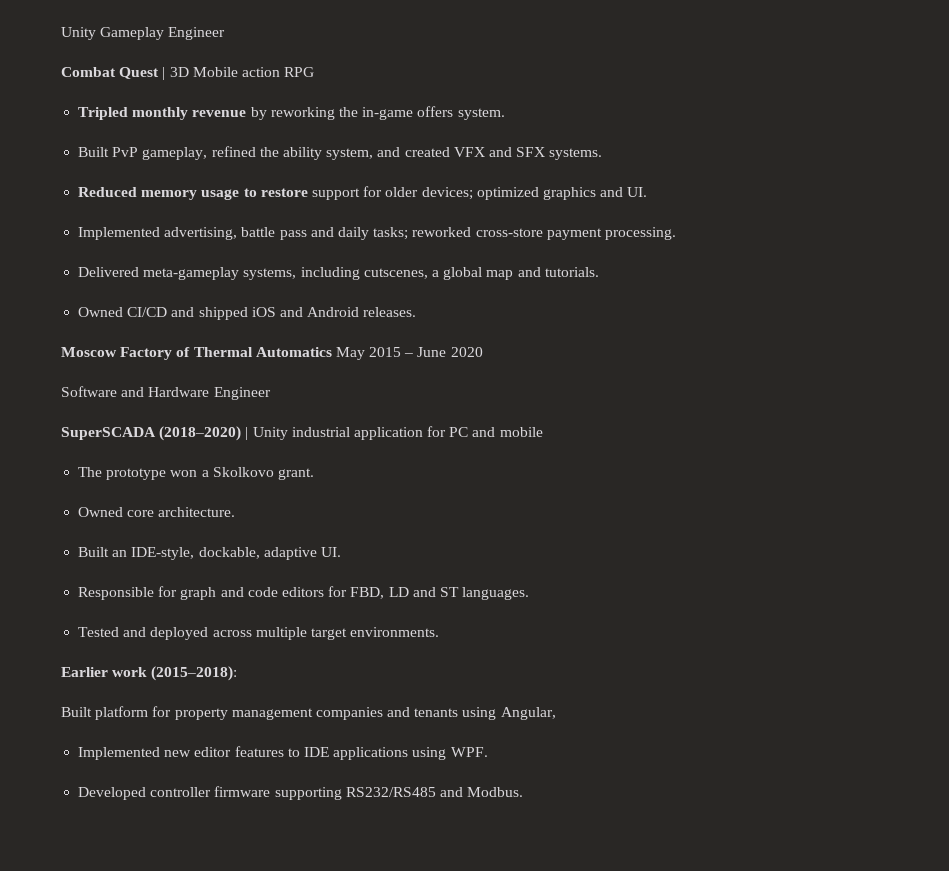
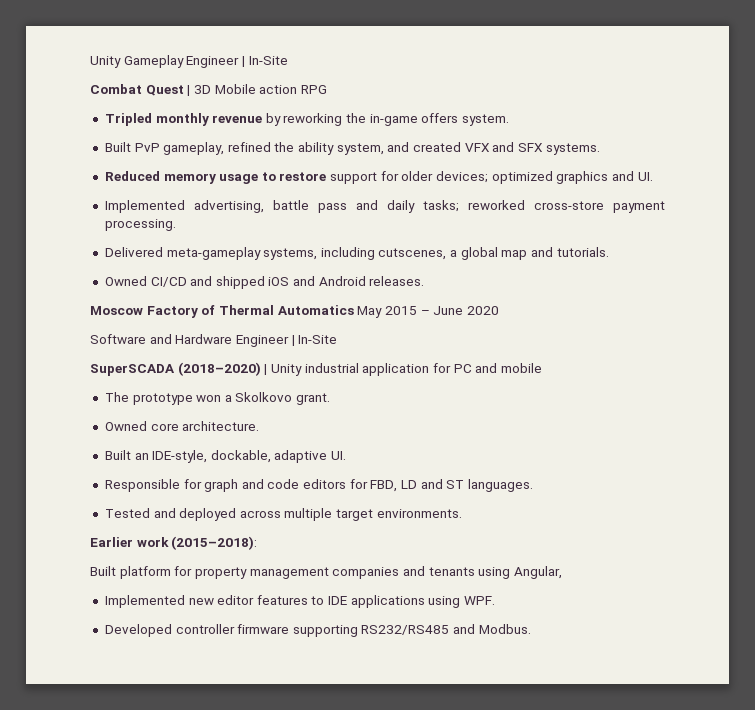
(226, 33) none -> [241,56,288,67] | In-Site
(271, 393) none -> [291,335,338,346] | In-Site

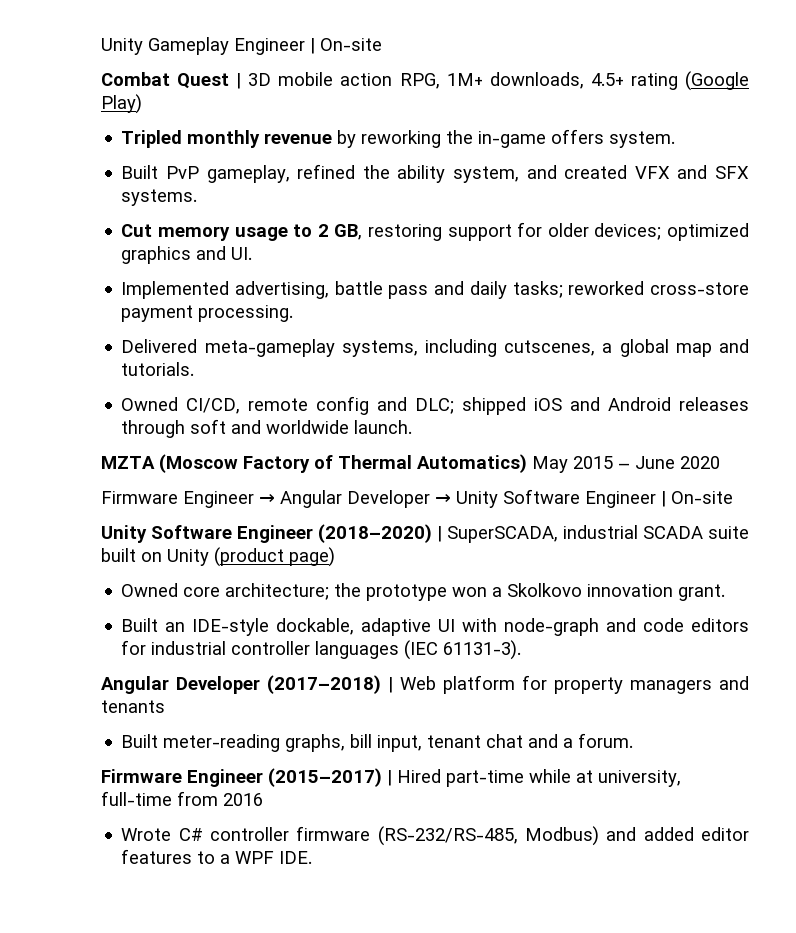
[248,56,288,65] In-Site -> [320,38,382,51] On-site
[214,84,327,94] Mobile action RPG -> [278,71,749,91] [101,94,142,114] mobile action RPG, 1M+ downloads, 4.5+ rating (Google Play)
[104,171,160,181] Reduced -> [121,224,153,237] Cut
[279,172,327,181] restore -> [317,224,442,241] 2 GB, restoring
[150,276,425,289] [90,306,143,315] CI/CD and shipped iOS and Android releases. // Moscow -> [186,396,749,415] [121,419,413,438] [101,454,238,473] CI/CD, remote config and DLC; shipped iOS and Android releases through soft and worldwide launch. // MZTA (Moscow
[277,305,354,315] Automatics -> [417,454,527,473] Automatics)
[90,334,338,347] [90,362,542,376] [104,392,129,402] Software and Hardware Engineer | In-Site // SuperSCADA (2018–2020) | Unity industrial application for PC and mobile // The -> [101,489,733,508] [101,524,749,543] [101,547,335,567] [121,583,362,600] Firmware Engineer → Angular Developer → Unity Software Engineer | On-site // Unity Software Engineer (2018–2020) | SuperSCADA, industrial SCADA suite built on Unity (product page) // Owned core architecture; the
(293, 397) none -> [587,584,674,597] innovation
[104,421,260,431] // Owned core architecture. -> (726, 592) none
[152,450,208,463] IDE-style, -> [192,618,270,636] IDE-style
[331,451,347,460] [104,479,533,492] [104,508,462,521] [90,536,258,550] [90,566,116,576] UI. // Responsible for graph and code editors for FBD, LD and ST languages. // Tested and deployed across multiple target environments. // Earlier work (2015–2018): // Built -> [438,618,749,636] [121,640,522,660] [101,675,436,694] UI with node-graph and code editors for industrial controller languages (IEC 61131-3). // Angular Developer (2017–2018) | Web
[249,567,400,579] management companies -> [630,680,712,694] managers
[478,566,562,579] [104,595,496,608] [104,624,531,637] using Angular, // Implemented new editor features to IDE applications using WPF. // Developed controller firmware supporting RS232/RS485 and Modbus. -> [121,733,634,752] [101,768,681,787] [101,791,263,806] [121,826,749,846] [121,849,313,864] // Built meter-reading graphs, bill input, tenant chat and a forum. // Firmware Engineer (2015–2017) | Hired part-time while at university, full-time from 2016 // Wrote C# controller firmware (RS-232/RS-485, Modbus) and added editor features to a WPF IDE.

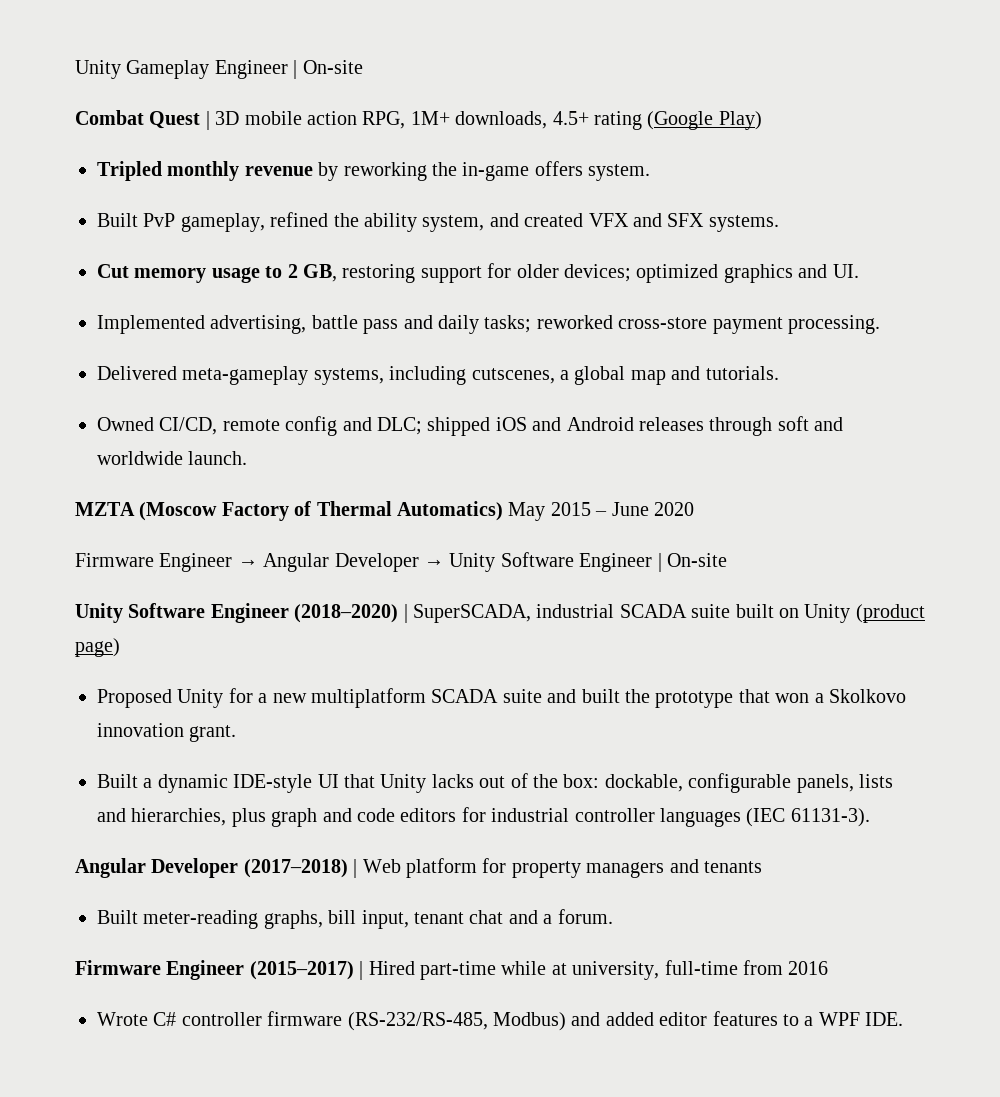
[121,583,330,600] Owned core architecture; -> [97,688,620,708] Proposed Unity for a new multiplatform SCADA suite and built
(448, 592) none -> [738,689,770,703] that
[165,618,600,636] an IDE-style dockable, adaptive UI with node-graph -> [143,773,893,793] [97,808,318,827] a dynamic IDE-style UI that Unity lacks out of the box: dockable, configurable panels, lists and hierarchies, plus graph

